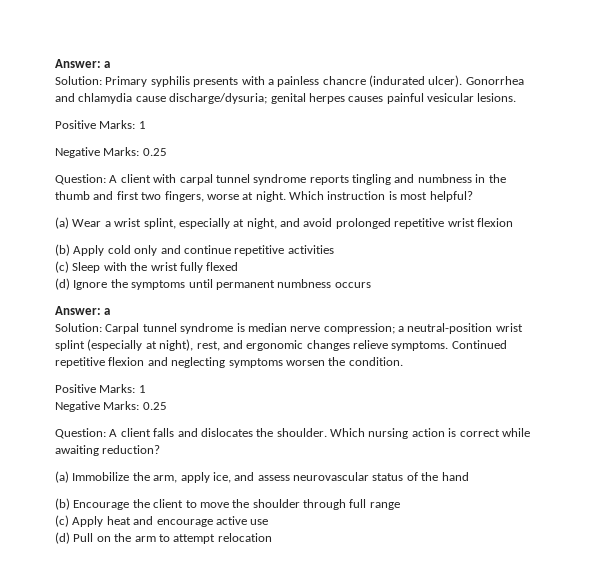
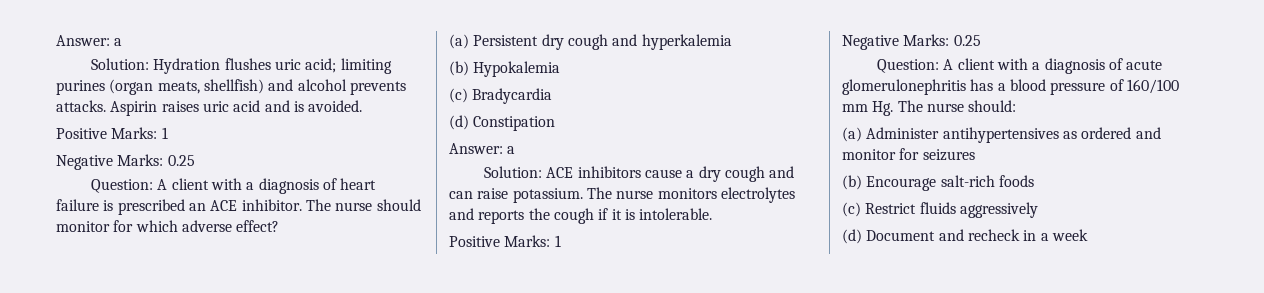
[55,59,111,68] [55,75,524,87] [55,93,517,104] Answer: a // Solution: Primary syphilis presents with a painless chancre (indurated ulcer). Gonorrhea and chlamydia cause discharge/dysuria; genital herpes causes painful vesicular lesions. -> [56,35,123,46] [91,58,392,74] [56,79,406,95] [56,100,363,116] Answer: a // Solution: Hydration flushes uric acid; limiting purines (organ meats, shellfish) and alcohol prevents attacks. Aspirin raises uric acid and is avoided.
[179,174,506,185] [55,191,473,202] [55,217,513,229] [55,244,334,256] [55,261,239,273] [55,278,371,290] [55,306,111,315] [55,323,523,334] [55,339,507,351] [55,357,403,368] [55,384,146,393] [55,401,167,412] [55,428,530,439] [55,445,161,456] [55,471,469,483] [55,498,400,510] [55,515,269,527] [55,532,272,544] carpal tunnel syndrome reports tingling and numbness in the thumb and first two fingers, worse at night. Which instruction is most helpful? // (a) Wear a wrist splint, especially at night, and avoid prolonged repetitive wrist flexion // (b) Apply cold only and continue repetitive activities // (c) Sleep with the wrist fully flexed // (d) Ignore the symptoms until permanent numbness occurs // Answer: a // Solution: Carpal tunnel syndrome is median nerve compression; a neutral-position wrist splint (especially at night), rest, and ergonomic changes relieve symptoms. Continued repetitive flexion and neglecting symptoms worsen the condition. // Positive Marks: 1 // Negative Marks: 0.25 // Question: A client falls and dislocates the shoulder. Which nursing action is correct while awaiting reduction? // (a) Immobilize the arm, apply ice, and assess neurovascular status of the hand // (b) Encourage the client to move the shoulder through full range // (c) Apply heat and encourage active use // (d) Pull on the arm to attempt relocation -> [246,178,377,194] [56,199,421,215] [56,220,280,232] [449,34,732,50] [449,61,561,77] [449,88,553,104] [449,115,556,131] [449,143,516,154] [484,166,795,182] [449,187,795,203] [449,208,713,224] [449,235,561,247] [842,34,981,50] [877,58,1163,74] [842,79,1179,95] [842,100,1017,116] [842,127,1161,143] [842,148,975,161] [842,175,1034,191] [842,202,1038,218] [842,229,1088,244] a diagnosis of heart failure is prescribed an ACE inhibitor. The nurse should monitor for which adverse effect? // (a) Persistent dry cough and hyperkalemia // (b) Hypokalemia // (c) Bradycardia // (d) Constipation // Answer: a // Solution: ACE inhibitors cause a dry cough and can raise potassium. The nurse monitors electrolytes and reports the cough if it is intolerable. // Positive Marks: 1 // Negative Marks: 0.25 // Question: A client with a diagnosis of acute glomerulonephritis has a blood pressure of 160/100 mm Hg. The nurse should: // (a) Administer antihypertensives as ordered and monitor for seizures // (b) Encourage salt-rich foods // (c) Restrict fluids aggressively // (d) Document and recheck in a week

